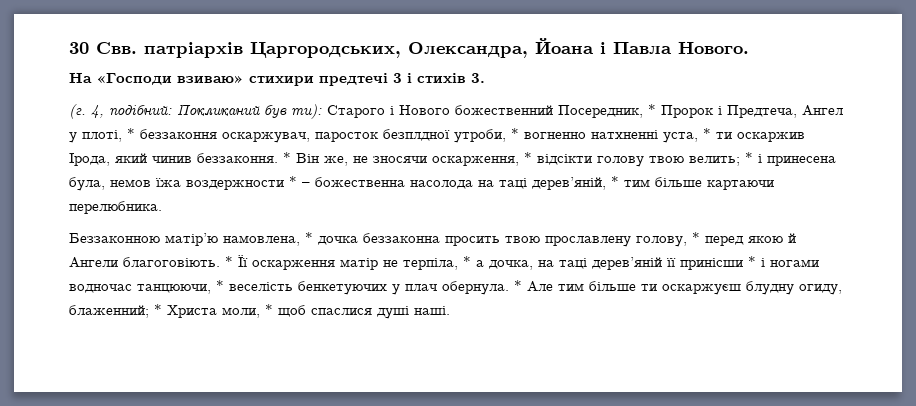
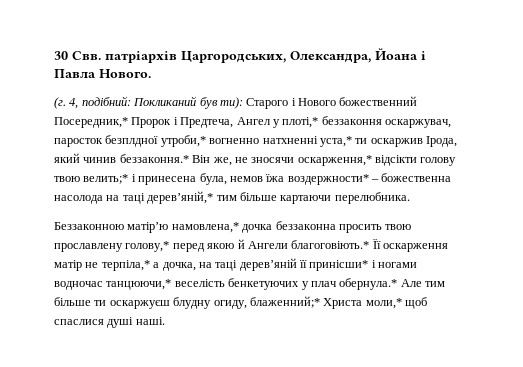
[69,72,485,86] // На «Господи взиваю» стихири предтечі 3 і стихів 3. -> (151, 73) none
[558,104,656,118] Посередник, * -> [54,117,128,128] Посередник,*
[82,128,135,142] плоті, * -> [282,117,319,128] плоті,*
[454,128,711,143] утроби, * вогненно натхненні уста, * -> [160,135,352,147] утроби,* вогненно натхненні уста,*
[197,152,291,163] беззаконня. * -> [119,154,189,163] беззаконня.*
[432,152,532,166] оскарження, * -> [297,155,372,166] оскарження,*
[689,152,753,166] велить; * -> [83,174,129,184] велить;*
[186,176,297,190] воздержности * -> [287,174,369,185] воздержности*
[532,176,619,190] дерев’яній, * -> [147,191,214,204] дерев’яній,*
[223,232,313,246] намовлена, * -> [171,222,239,233] намовлена,*
[636,232,700,247] голову, * -> [125,241,170,252] голову,*
[123,256,233,267] благоговіють. * -> [291,240,370,249] благоговіють.*
[403,256,471,270] терпіла, * -> [101,260,150,271] терпіла,*
[680,256,756,270] принісши * -> [309,260,369,271] принісши*
[137,280,224,294] танцюючи, * -> [106,279,172,290] танцюючи,*
[442,280,522,295] обернула. * -> [339,278,398,290] обернула.*
[69,304,273,318] блаженний; * Христа моли, * -> [249,296,402,309] блаженний;* Христа моли,*

